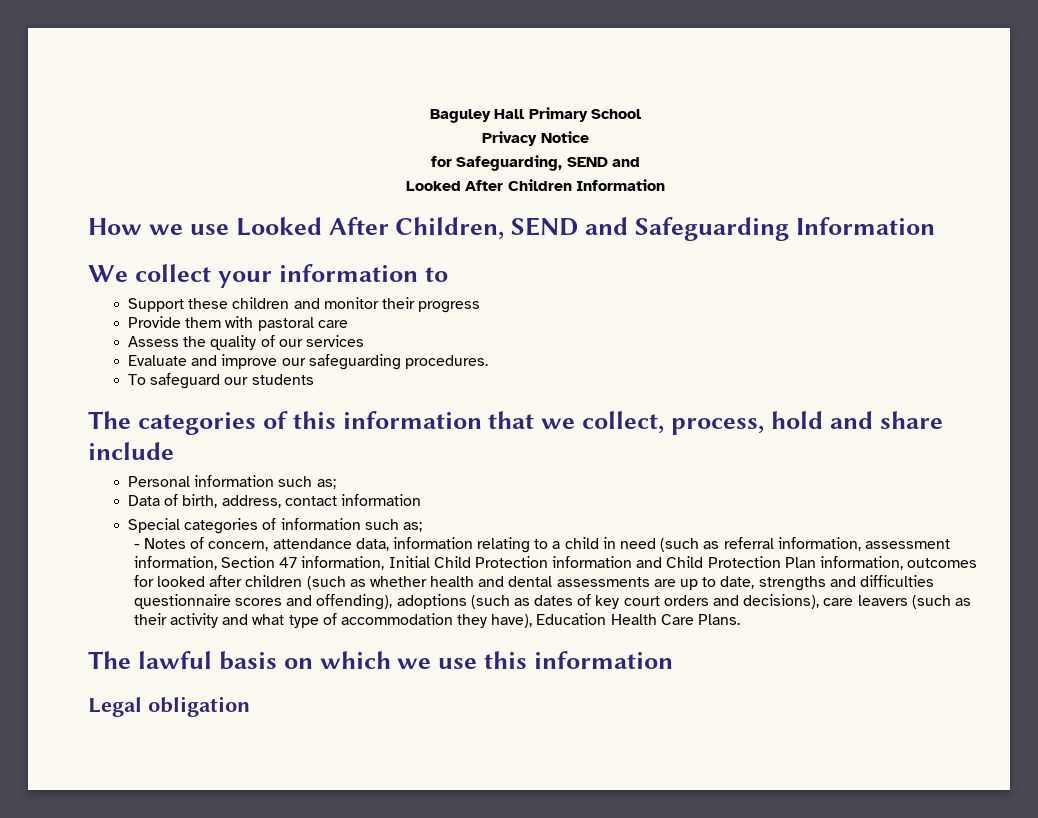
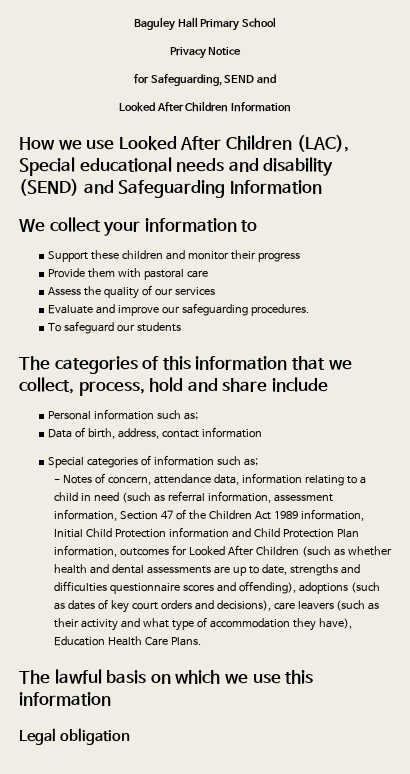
[395,217,579,240] Children, SEND -> [225,135,349,152] [19,157,334,176] [19,179,79,196] Children (LAC), Special educational needs and disability (SEND)
(298, 562) none -> [175,509,298,520] of the Children Act 1989
[156,575,303,587] looked after children -> [188,545,299,556] Looked After Children

